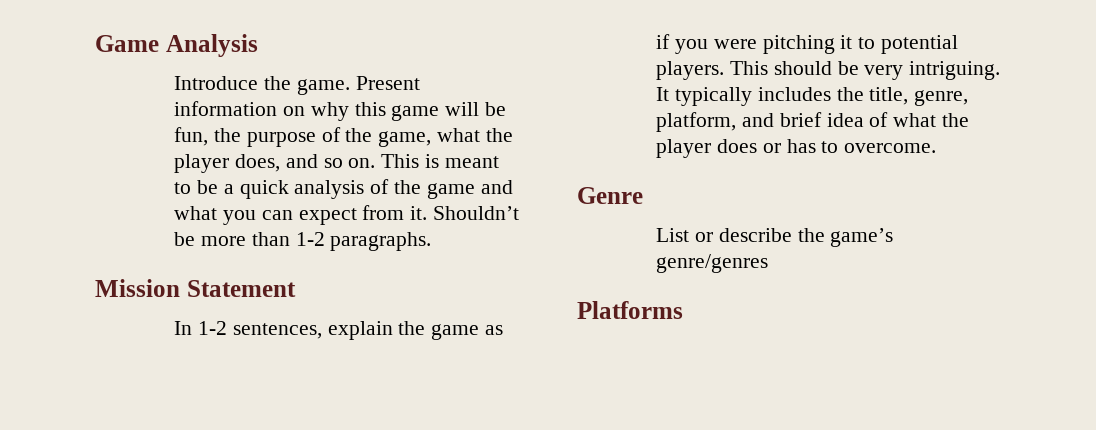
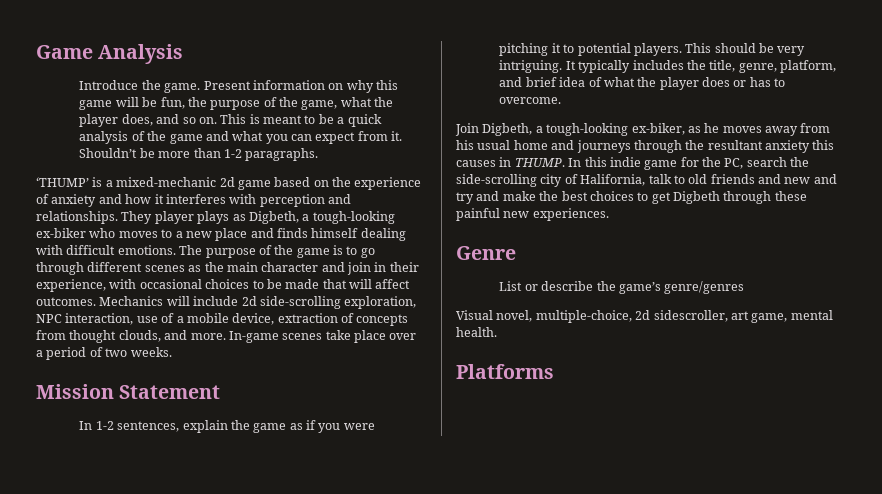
(432, 241) none -> [36,177,422,190] [36,194,351,207] [36,211,395,224] [36,228,406,241] [36,245,375,258] [36,262,419,275] [36,279,411,292] [36,296,417,309] [36,313,409,326] [36,330,417,343] [36,347,172,360] // ‘THUMP’ is a mixed-mechanic 2d game based on the experience of anxiety and how it interferes with perception and relationships. They player plays as Digbeth, a tough-looking ex-biker who moves to a new place and finds himself dealing with difficult emotions. The purpose of the game is to go through different scenes as the main character and join in their experience, with occasional choices to be made that will affect outcomes. Mechanics will include 2d side-scrolling exploration, NPC interaction, use of a mobile device, extraction of concepts from thought clouds, and more. In-game scenes take place over a period of two weeks.
(937, 148) none -> [455,123,831,136] [456,140,835,153] [456,157,810,170] [456,174,837,187] [456,191,807,204] [456,208,609,221] // Join Digbeth, a tough-looking ex-biker, as he moves away from his usual home and journeys through the resultant anxiety this causes in THUMP. In this indie game for the PC, search the side-scrolling city of Halifornia, talk to old friends and new and try and make the best choices to get Digbeth through these painful new experiences.
(769, 263) none -> [456,310,833,323] [456,327,497,337] // Visual novel, multiple-choice, 2d sidescroller, art game, mental health.

